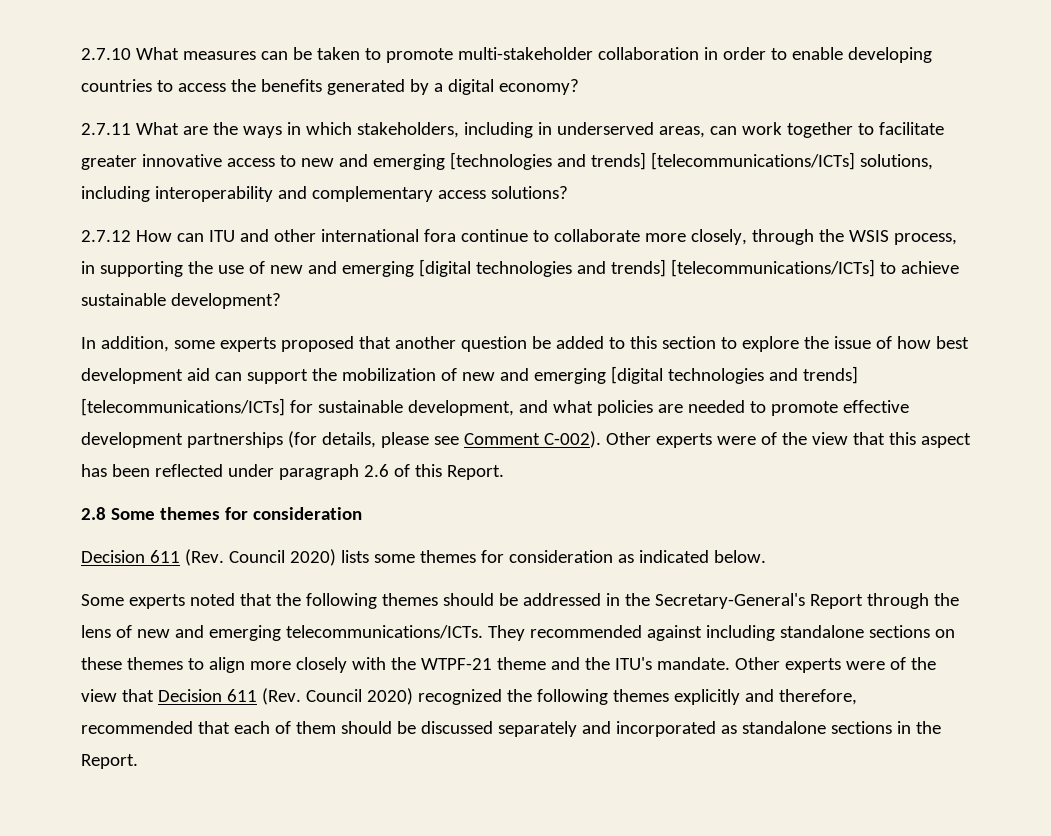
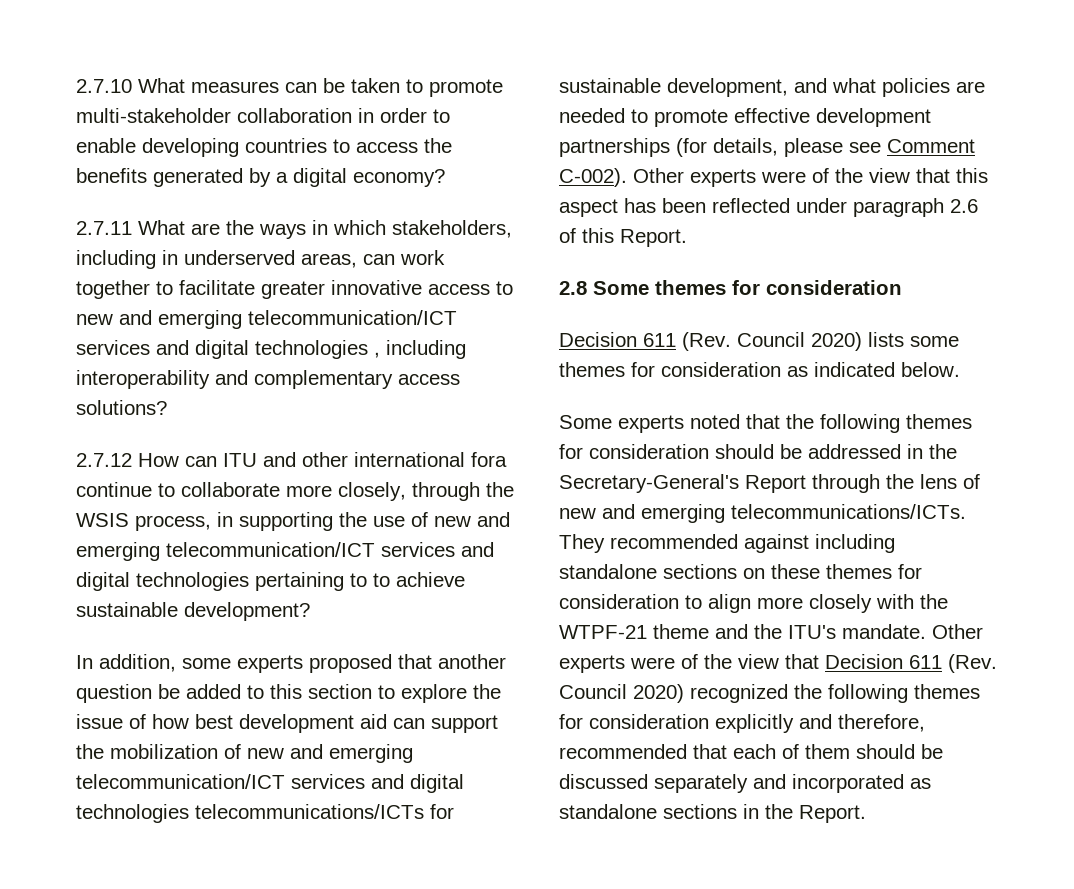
[449,152,933,170] [technologies and trends] [telecommunications/ICTs] solutions, -> [248,310,457,325] [76,340,380,359] telecommunication/ICT services and digital technologies ,
[418,259,875,277] [digital technologies and trends] [telecommunications/ICTs] -> [166,542,494,557] [76,572,367,591] telecommunication/ICT services and digital technologies pertaining to
[610,366,858,384] [81,398,285,416] [digital technologies and trends] [telecommunications/ICTs] -> [76,774,464,793] [76,804,424,823] telecommunication/ICT services and digital technologies telecommunications/ICTs
(438, 599) none -> [559,444,709,459] for consideration
(183, 663) none -> [898,564,922,579] [559,594,679,609] for consideration
(669, 695) none -> [559,714,709,729] for consideration

